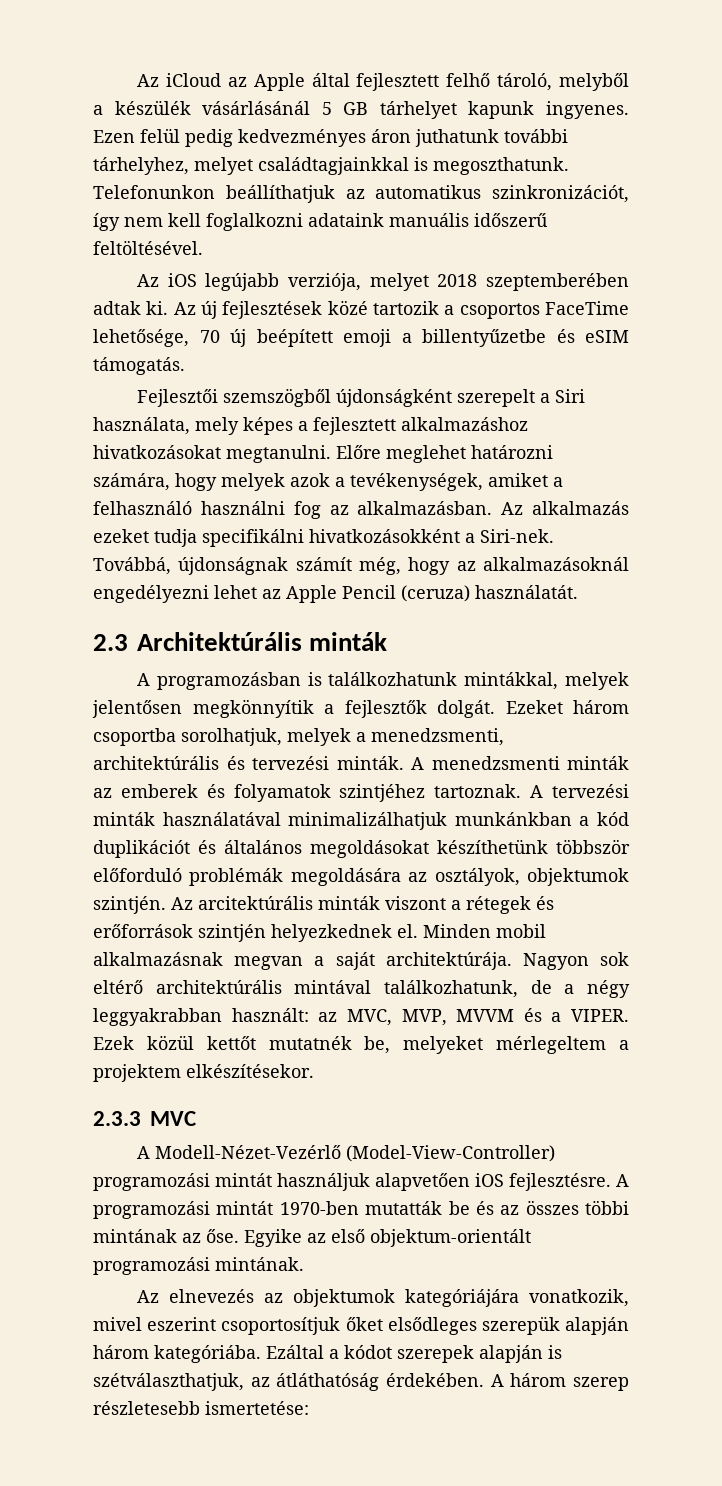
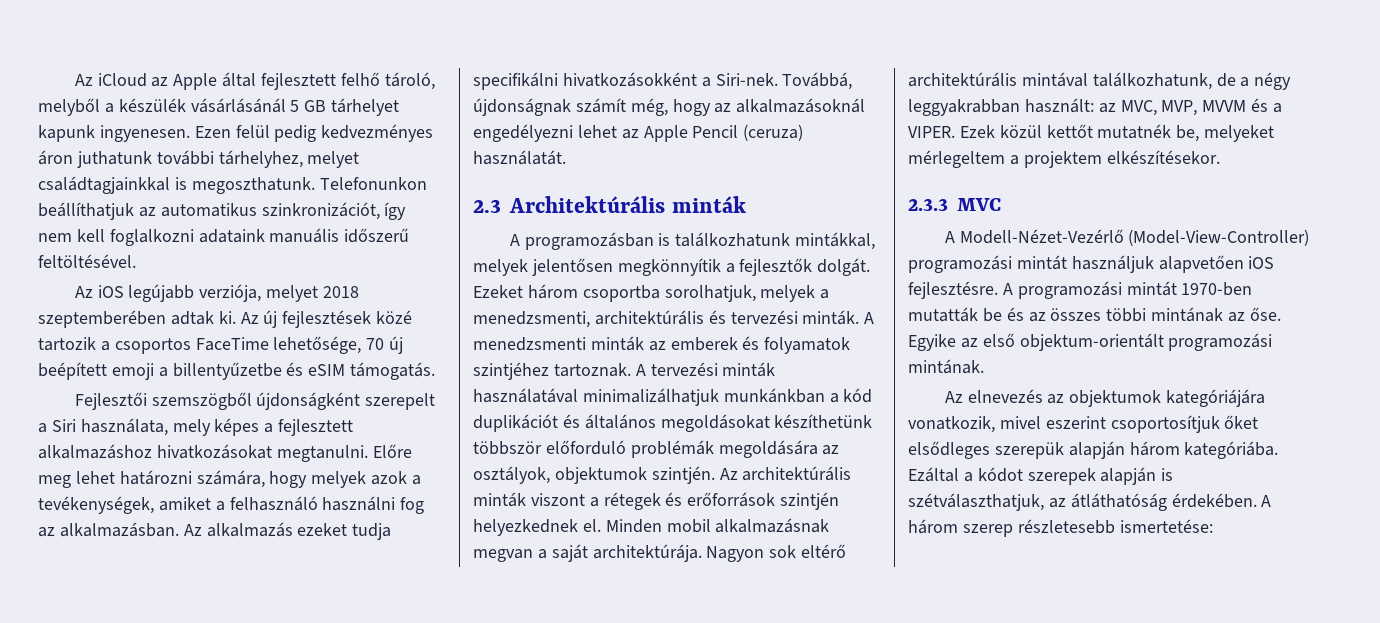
[546,101,629,119] ingyenes. -> [99,125,190,142] ingyenesen.
[386,445,466,463] meglehet -> [38,471,115,488] meg lehet
[198,896,313,910] arcitektúrális -> [742,466,852,481] architektúrális

